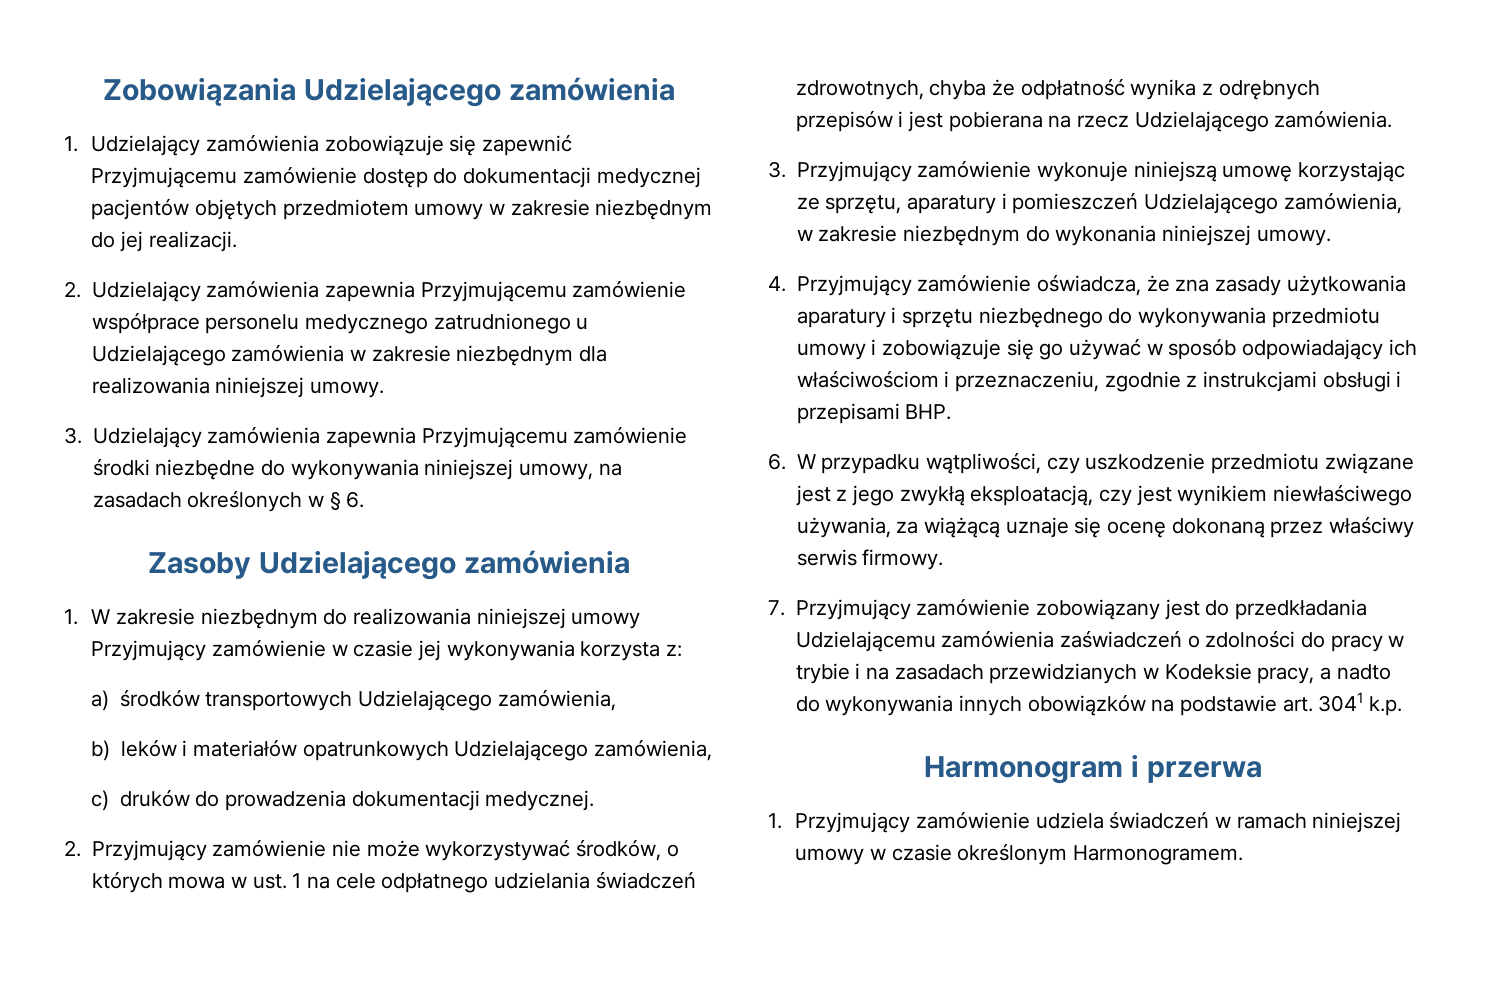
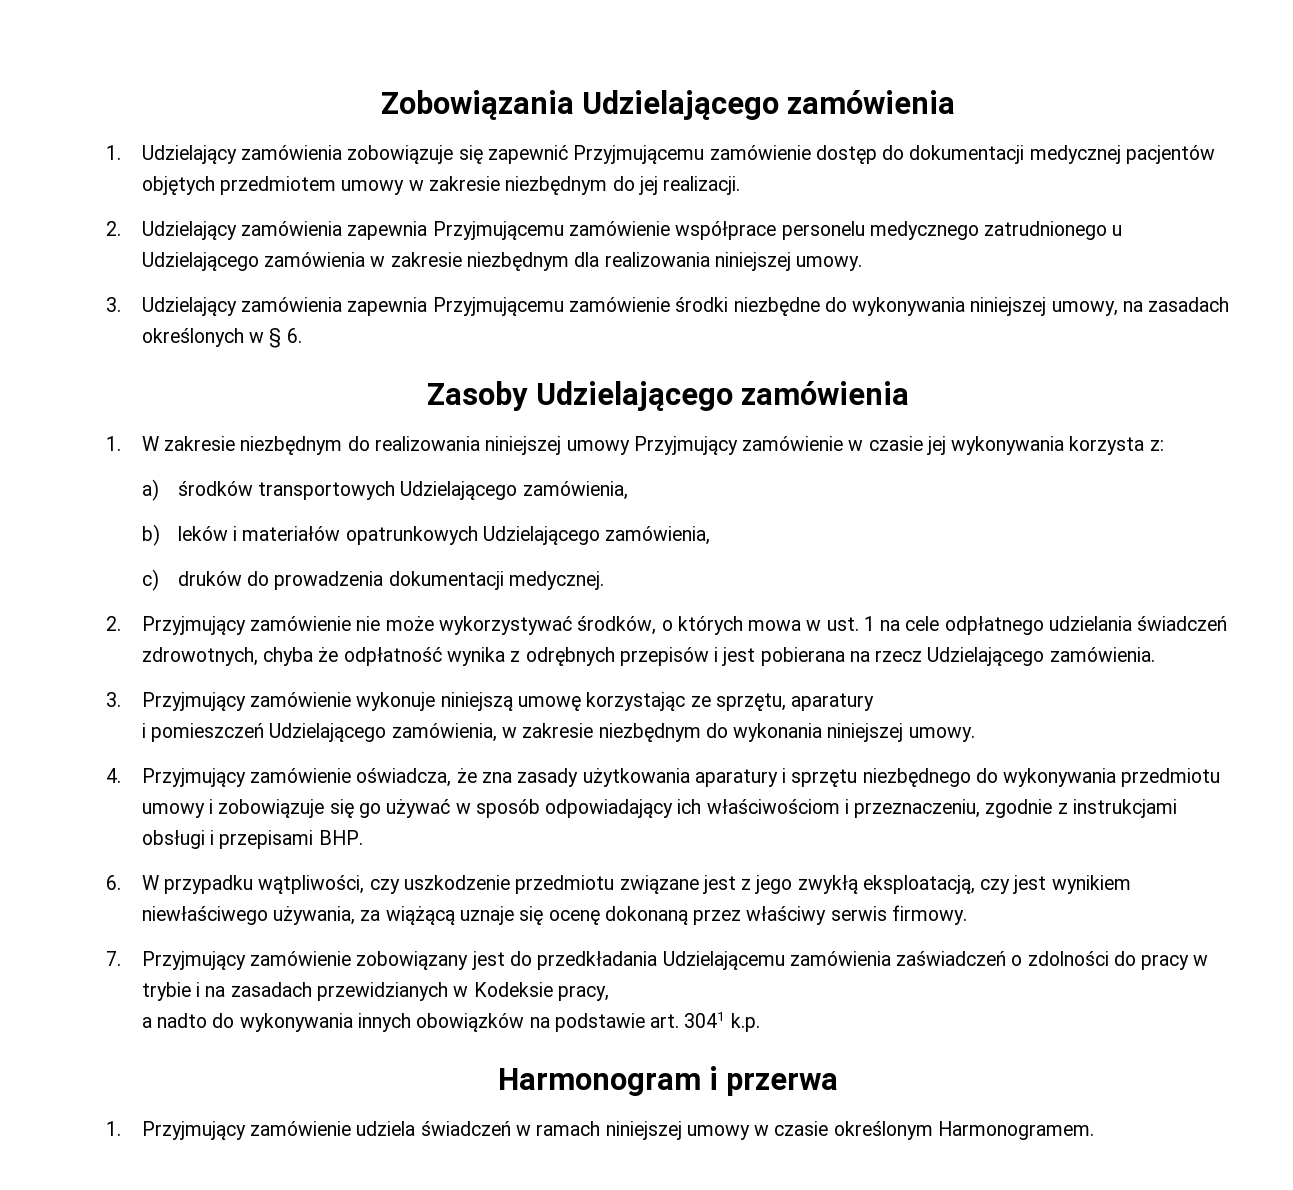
(996, 204) none -> (875, 702) //
(1315, 675) none -> (609, 993) //

